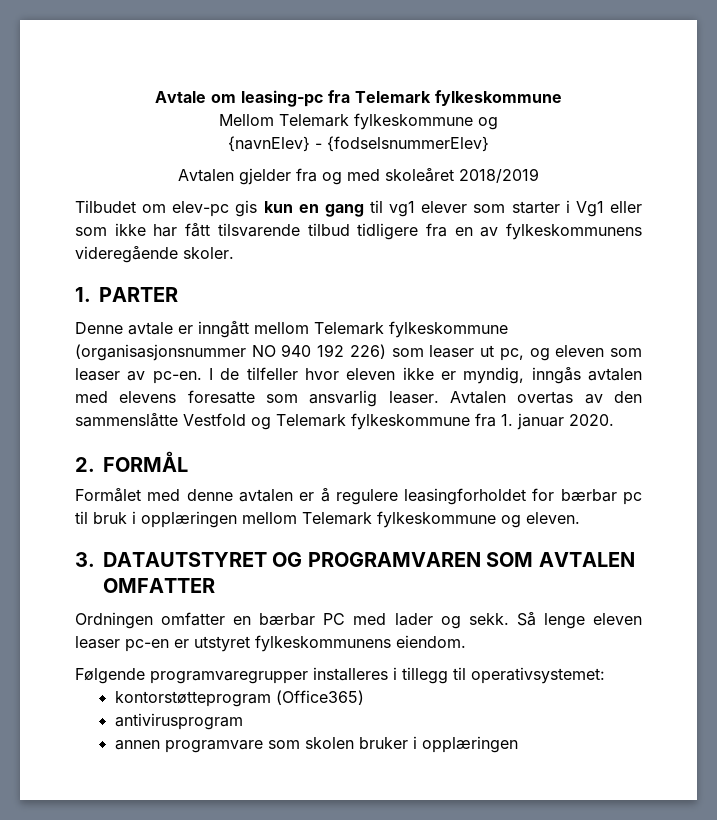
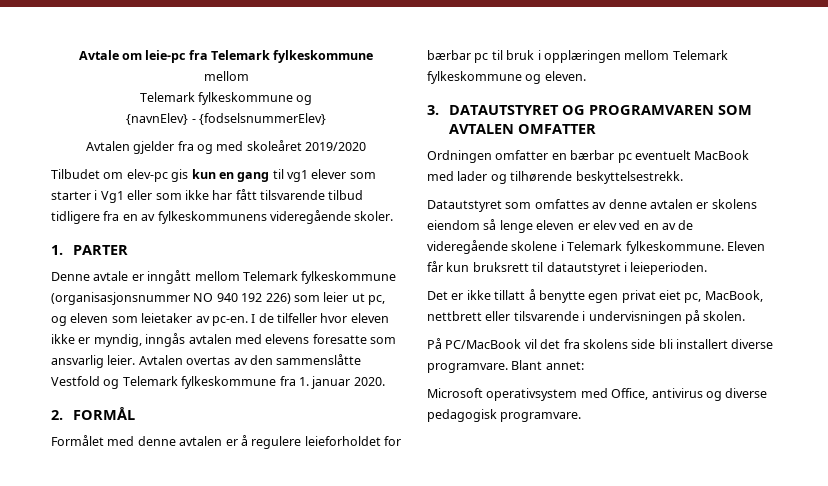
[241,90,323,107] leasing-pc -> [145,50,187,63] leie-pc
[219,114,274,126] Mellom -> [203,71,249,81] mellom //
[459,168,539,183] 2018/2019 -> [305,142,367,151] 2019/2020
[429,345,475,358] leaser -> [323,292,349,302] leier
[75,368,120,381] leaser -> [141,313,193,323] leietaker
[388,391,439,404] leaser. -> [107,355,136,365] leier.
[404,488,527,505] leasingforholdet -> [304,436,381,446] leieforholdet
[323,612,642,629] [75,635,466,652] [75,667,605,684] [114,690,364,707] [114,713,243,730] [114,736,518,753] PC med lader og sekk. Så lenge eleven leaser pc-en er utstyret fylkeskommunens eiendom. // Følgende programvaregrupper installeres i tillegg til operativsystemet: // kontorstøtteprogram (Office365) // antivirusprogram // annen programvare som skolen bruker i opplæringen -> [617,150,750,163] [427,171,683,184] [427,199,757,212] [427,219,694,233] [427,240,765,254] [427,261,708,275] [427,289,763,303] [427,310,746,324] [427,338,774,349] [427,360,584,373] [427,388,768,401] [427,409,582,422] pc eventuelt MacBook med lader og tilhørende beskyttelsestrekk. // Datautstyret som omfattes av denne avtalen er skolens eiendom så lenge eleven er elev ved en av de videregående skolene i Telemark fylkeskommune. Eleven får kun bruksrett til datautstyret i leieperioden. // Det er ikke tillatt å benytte egen privat eiet pc, MacBook, nettbrett eller tilsvarende i undervisningen på skolen. // På PC/MacBook vil det fra skolens side bli installert diverse programvare. Blant annet: // Microsoft operativsystem med Office, antivirus og diverse pedagogisk programvare.

